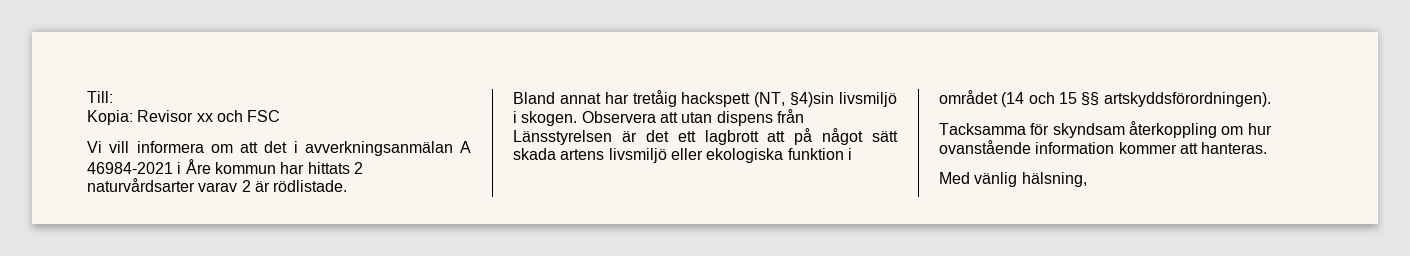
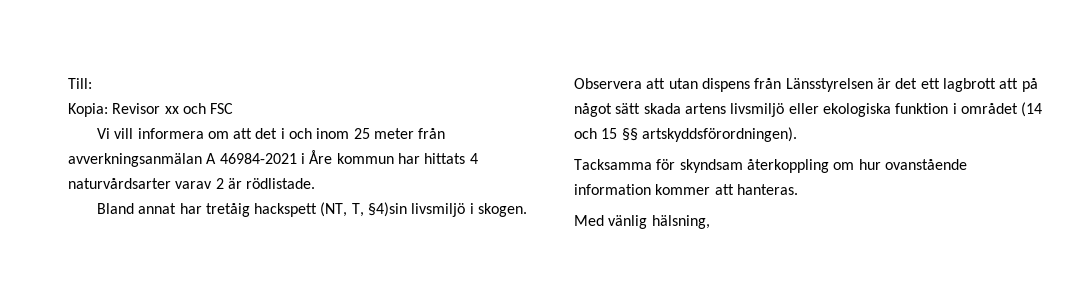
(298, 147) none -> [289,128,446,139] och inom 25 meter från
[353,162,363,174] 2 -> [469,153,478,164] 4
(786, 99) none -> [351,203,364,217] T,

